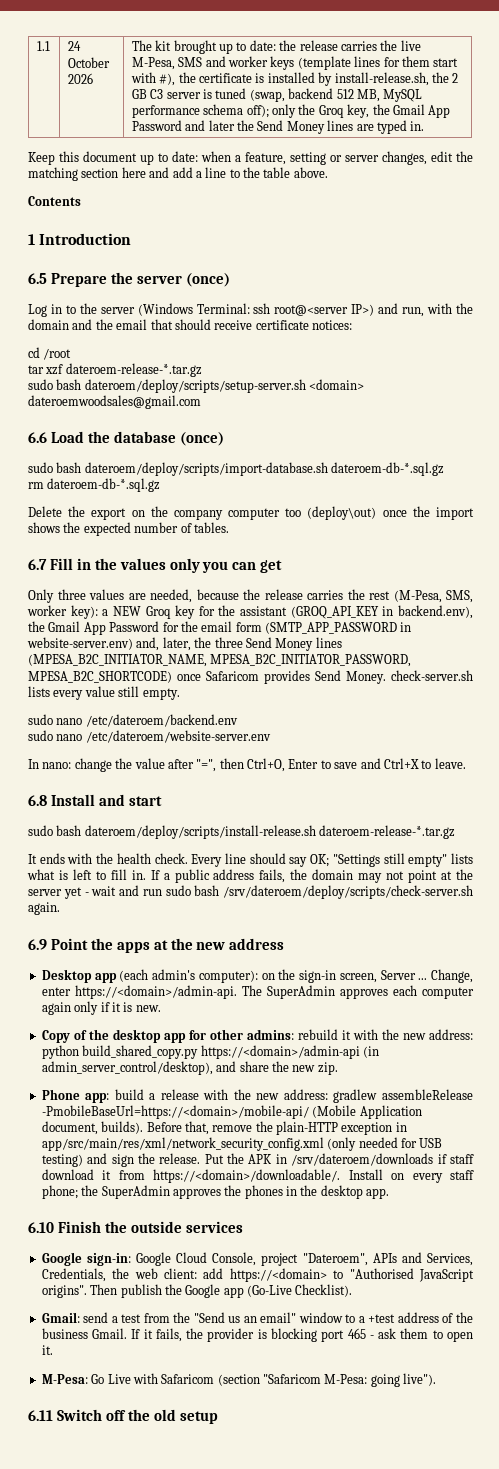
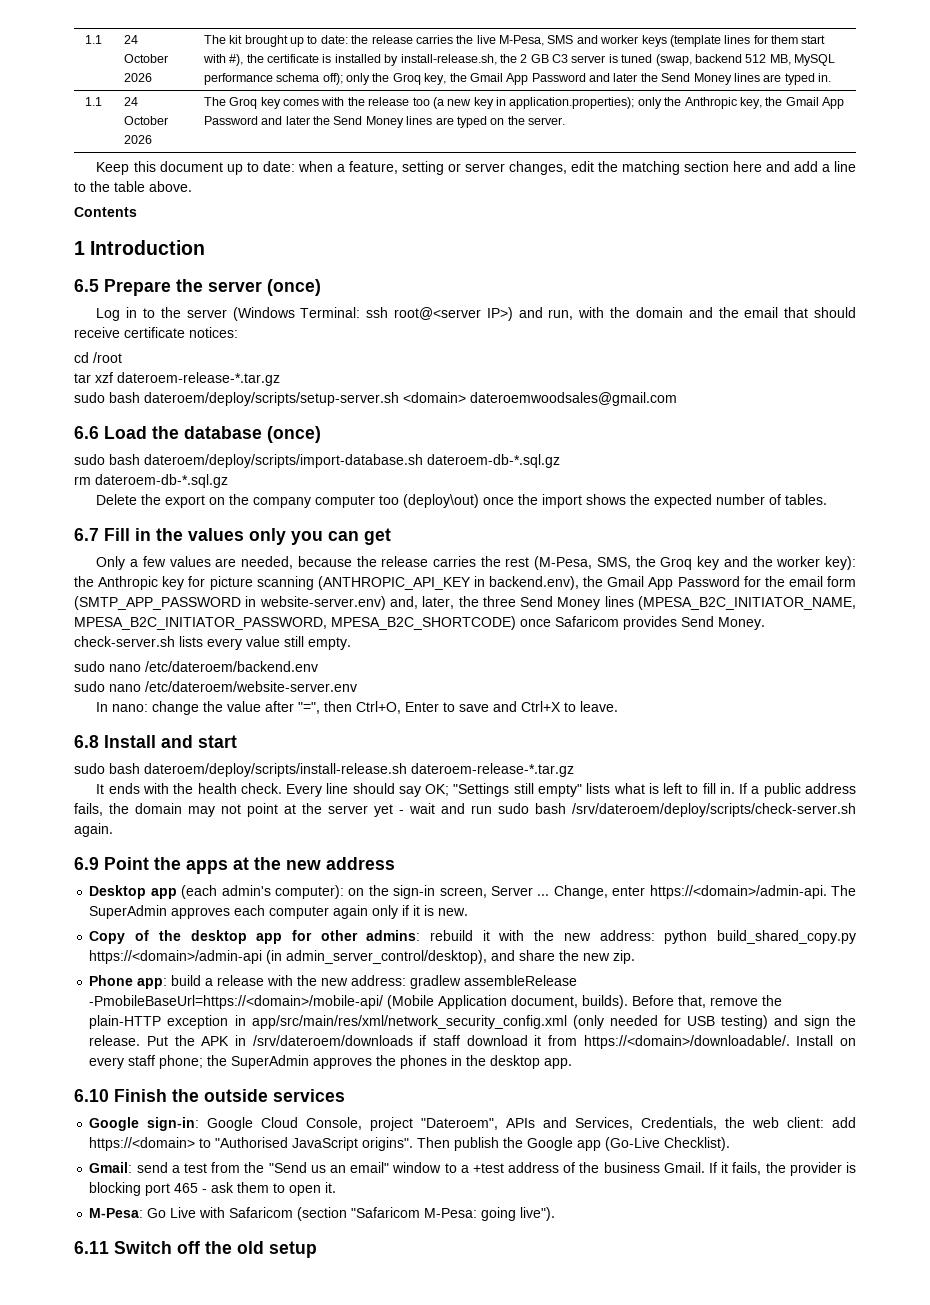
(425, 126) none -> [84,97,102,106] [123,97,138,106] [123,116,168,125] [123,135,152,144] [203,97,845,109] [203,116,566,128] // 1.1 | 24 October 2026 | The Groq key comes with the release too (a new key in application.properties); only the Anthropic key, the Gmail App Password and later the Send Money lines are typed on the server.
[57,589,86,600] three -> [130,556,166,567] a few
[27,605,379,619] worker key): a NEW Groq key for the assistant (GROQ_API_KEY -> [635,556,857,570] [74,576,471,590] the Groq key and the worker key): the Anthropic key for picture scanning (ANTHROPIC_API_KEY

